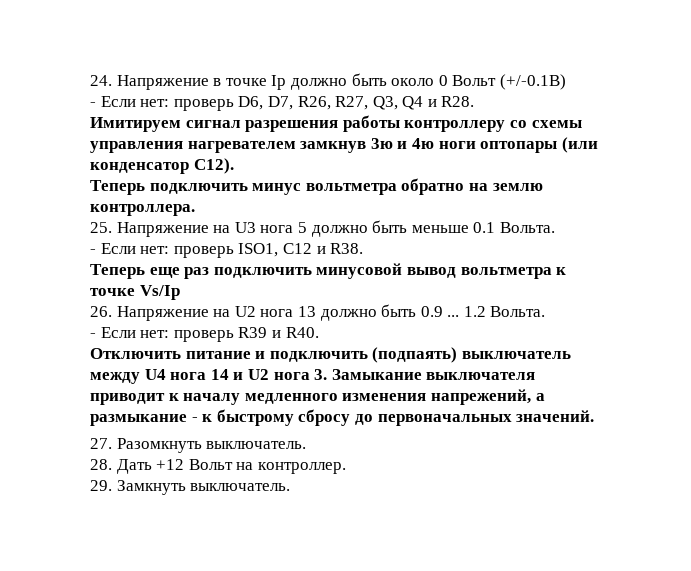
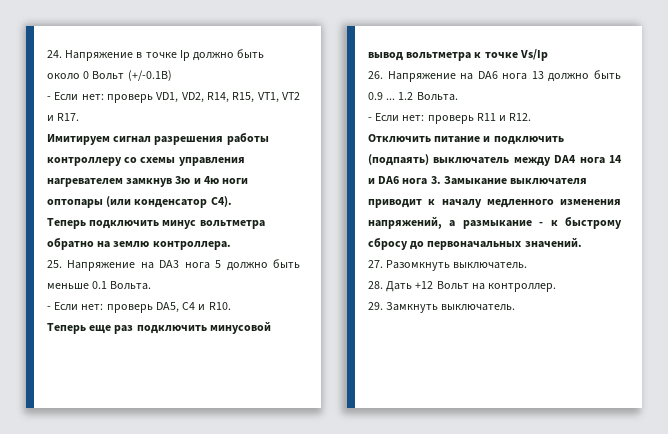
[238,96,475,110] D6, D7, R26, R27, Q3, Q4 и R28. -> [156,92,300,103] [47,113,80,121] VD1, VD2, R14, R15, VT1, VT2 и R17.
[193,158,234,174] С12). -> [210,196,232,207] С4).
[234,222,256,233] U3 -> [159,260,180,268] DA3
[238,243,364,257] ISO1, C12 и R38. -> [155,302,231,313] DA5, C4 и R10.
[234,306,256,317] U2 -> [477,71,498,79] DA6
[238,327,319,338] R39 и R40. -> [476,113,532,121] R11 и R12.
[144,369,166,380] U4 -> [554,155,577,163] DA4
[247,369,269,380] U2 -> [378,176,400,184] DA6
[430,389,531,405] напрежений, -> [368,216,442,229] напряжений,

